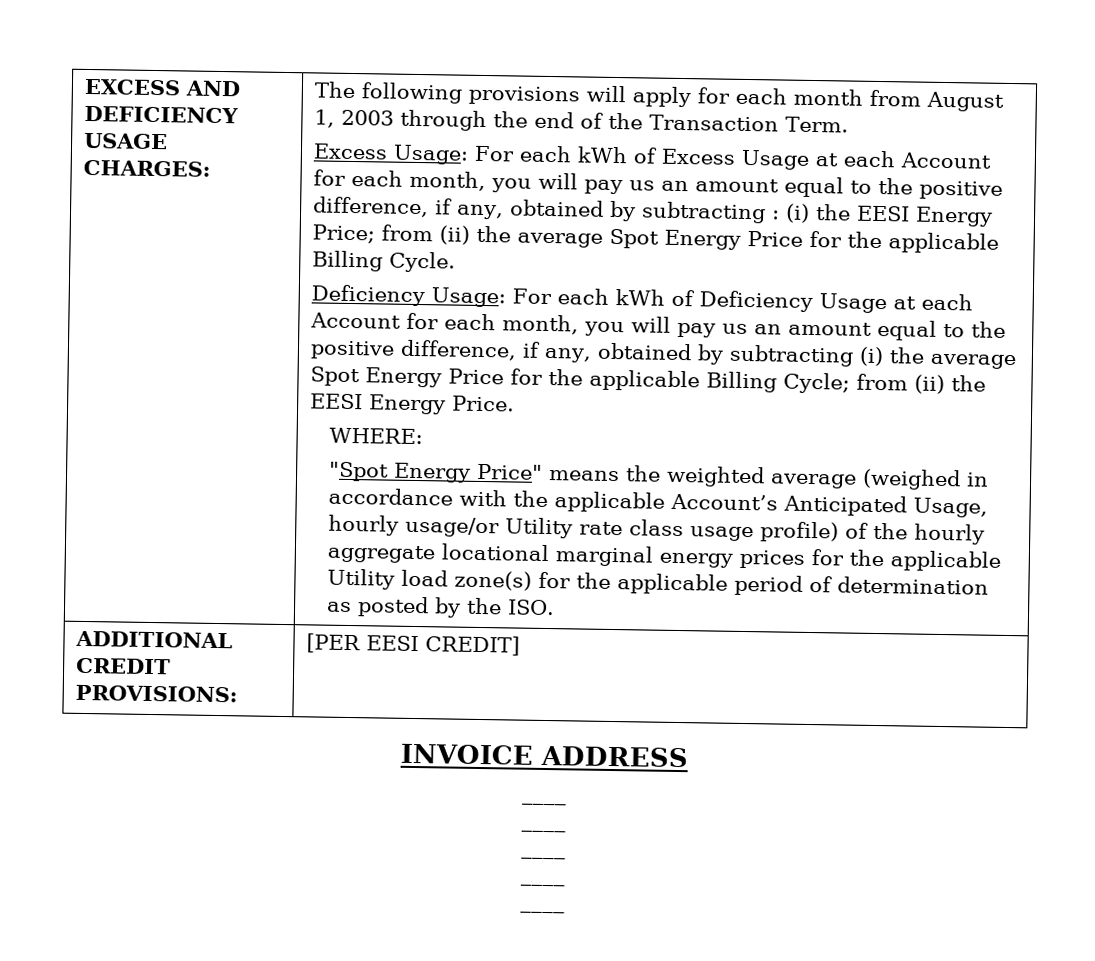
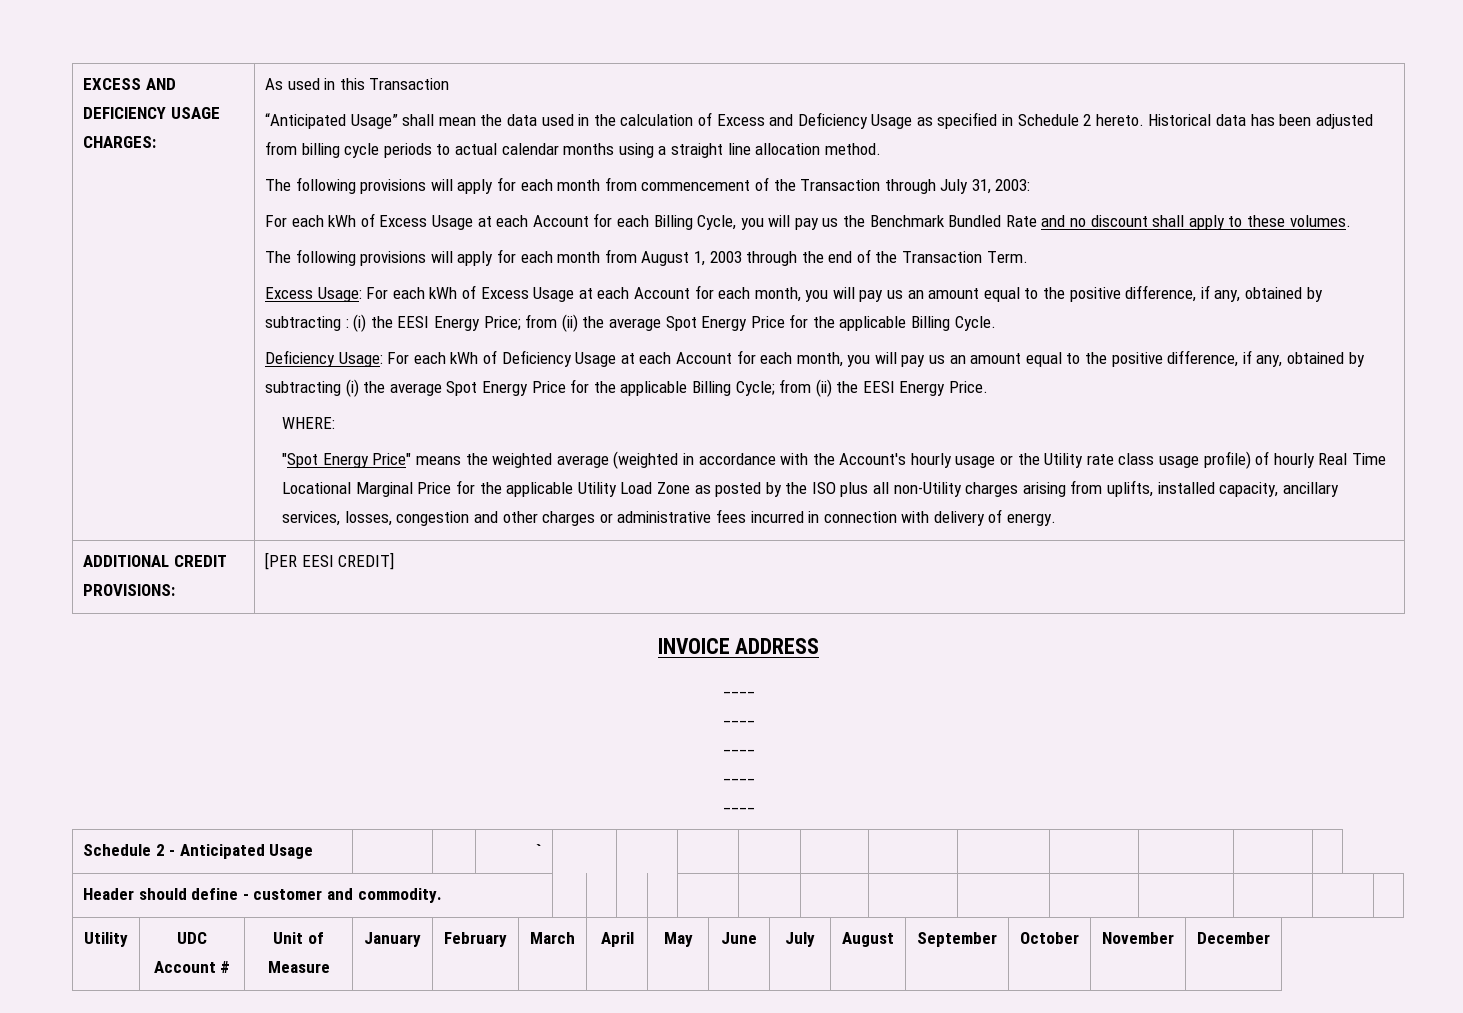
(211, 168) none -> [265,78,450,90] [265,112,1373,129] [265,141,881,158] [265,177,1031,194] [265,213,1351,230] As used in this Transaction // “Anticipated Usage” shall mean the data used in the calculation of Excess and Deficiency Usage as specified in Schedule 2 hereto. Historical data has been adjusted from billing cycle periods to actual calendar months using a straight line allocation method. // The following provisions will apply for each month from commencement of the Transaction through July 31, 2003: // For each kWh of Excess Usage at each Account for each Billing Cycle, you will pay us the Benchmark Bundled Rate and no discount shall apply to these volumes. //
[861,468,961,491] (weighed -> [613,451,679,469] (weighted
[553,491,988,518] [327,514,500,538] applicable Account’s Anticipated Usage, hourly usage/or -> [839,453,1040,468] Account's hourly usage or the
[872,522,985,545] [326,543,1001,572] [326,568,989,596] [325,596,555,618] the hourly aggregate locational marginal energy prices for the applicable Utility load zone(s) for the applicable period of determination as posted by the ISO. -> [1273,453,1386,468] [282,480,1339,497] [282,509,1057,526] hourly Real Time Locational Marginal Price for the applicable Utility Load Zone as posted by the ISO plus all non-Utility charges arising from uplifts, installed capacity, ancillary services, losses, congestion and other charges or administrative fees incurred in connection with delivery of energy.
(565, 910) none -> [83,844,314,859] [535,844,542,856] [83,888,442,903] [84,932,128,947] [177,932,207,944] [153,961,231,973] [273,932,324,944] [267,961,330,973] [364,932,421,947] [444,932,507,947] [530,932,575,944] [600,932,634,947] [663,932,693,947] [721,932,757,944] [785,932,815,947] [842,932,894,947] [917,932,997,947] [1020,932,1079,944] [1102,932,1174,944] [1197,932,1270,944] // Schedule 2 - Anticipated Usage | | | ` | | | | | | | | | | | // Header should define - customer and commodity. | | | | | | | | | | | | | | // Utility | UDC Account # | Unit of Measure | January | February | March | April | May | June | July | August | September | October | November | December

